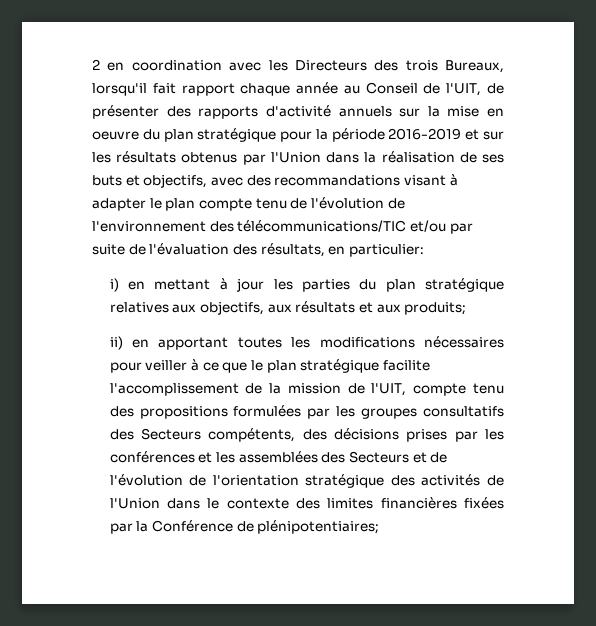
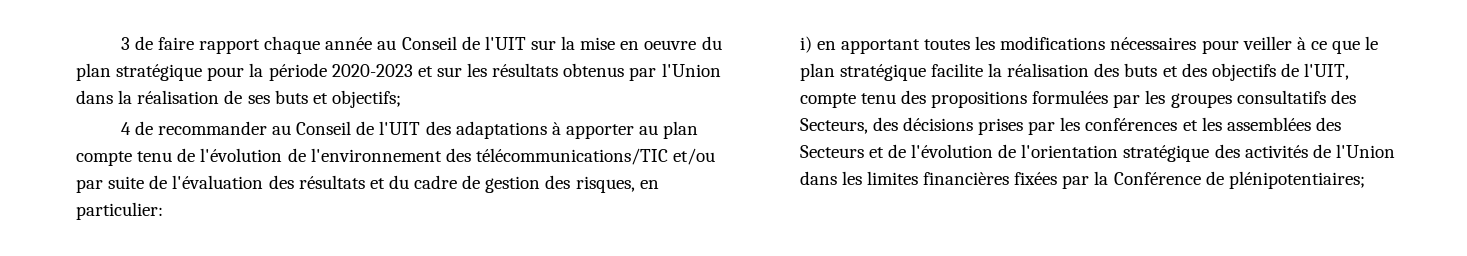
[92,59,504,73] [92,83,176,96] 2 en coordination avec les Directeurs des trois Bureaux, lorsqu'il fait -> [120,36,194,50] 3 de faire
[446,83,504,96] [92,105,392,119] l'UIT, de présenter des rapports d'activité annuels -> [484,36,526,50] l'UIT
[388,128,462,140] 2016-2019 -> [331,64,413,77] 2020-2023
[143,174,458,188] [92,198,162,211] objectifs, avec des recommandations visant à adapter le -> [331,90,401,108] [120,121,659,139] objectifs; // 4 de recommander au Conseil de l'UIT des adaptations à apporter au
[260,243,424,257] [109,278,504,292] [109,301,467,315] [109,336,123,350] résultats, en particulier: // i) en mettant à jour les parties du plan stratégique relatives aux objectifs, aux résultats et aux produits; // ii) -> [298,175,659,193] [76,202,163,220] [799,36,812,53] résultats et du cadre de gestion des risques, en particulier: // i)
[109,383,341,396] l'accomplissement de la mission -> [988,63,1276,81] la réalisation des buts et des objectifs
[140,428,296,442] Secteurs compétents, -> [799,118,868,134] Secteurs,
[207,498,320,509] le contexte des -> [841,171,862,185] les

